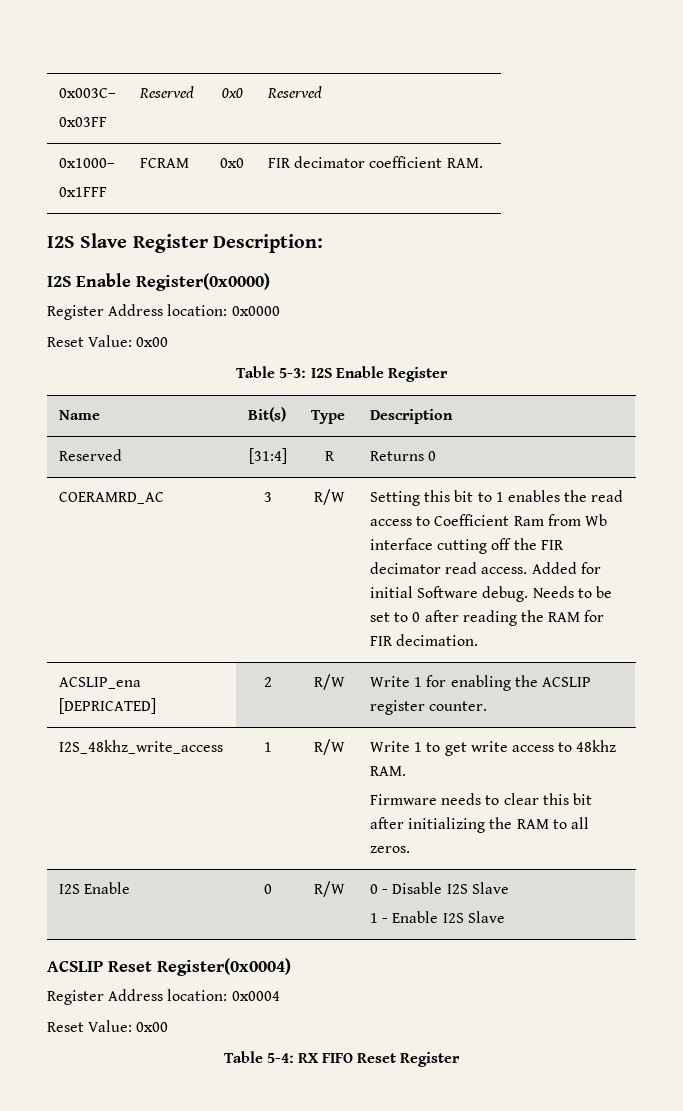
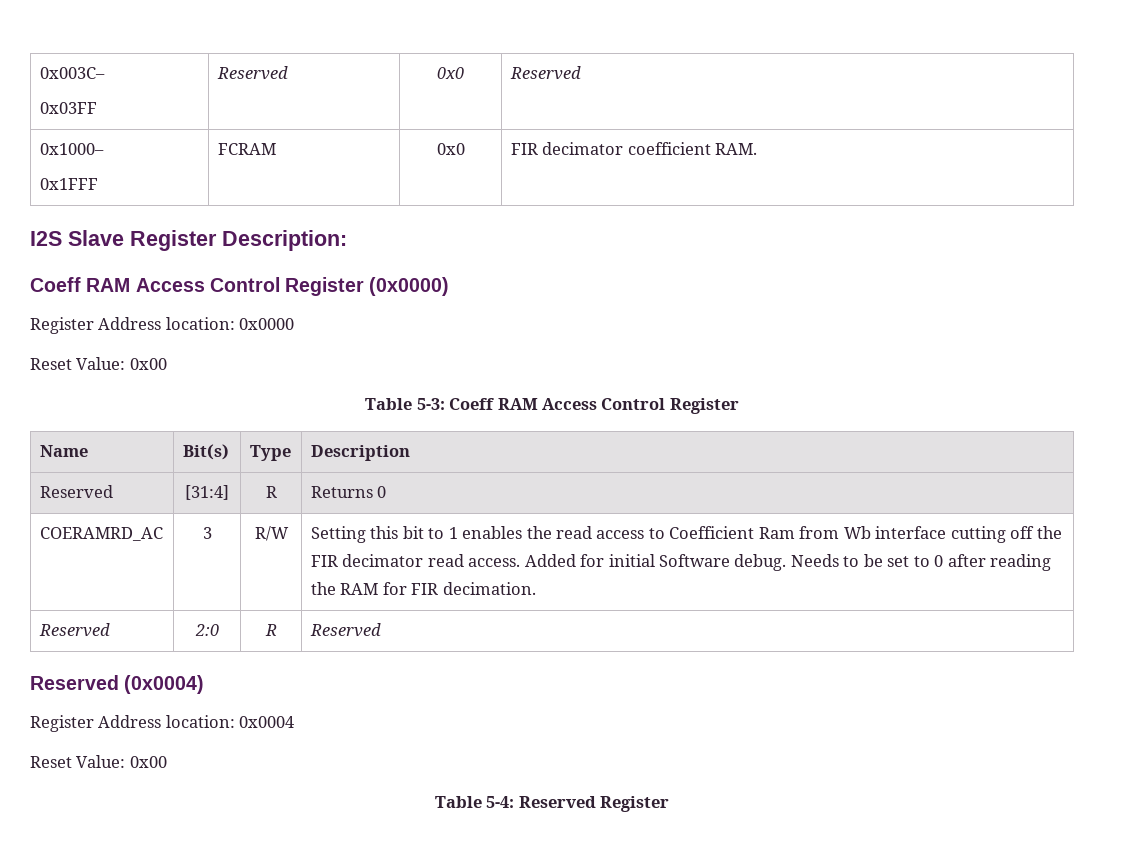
[47,273,270,291] I2S Enable Register(0x0000) -> [30,277,450,296] Coeff RAM Access Control Register (0x0000)
[310,366,384,378] I2S Enable -> [449,398,666,410] Coeff RAM Access Control
[58,677,141,689] [58,698,156,714] [264,677,272,687] [313,674,345,690] [369,675,591,691] [369,700,488,715] [58,740,223,754] [264,742,272,752] [313,739,345,755] [369,740,617,756] [369,766,406,776] [369,793,592,805] [369,817,589,833] [369,846,410,853] [58,882,131,894] [264,884,272,894] [313,881,345,897] [369,882,509,894] [369,911,505,923] [47,958,291,976] ACSLIP_ena [DEPRICATED] | 2 | R/W | Write 1 for enabling the ACSLIP register counter. // I2S_48khz_write_access | 1 | R/W | Write 1 to get write access to 48khz RAM. // Firmware needs to clear this bit after initializing the RAM to all zeros. // I2S Enable | 0 | R/W | 0 - Disable I2S Slave // 1 - Enable I2S Slave // ACSLIP Reset Register(0x0004) -> [38,623,110,637] [194,624,219,636] [264,624,277,636] [309,623,381,637] [30,675,205,694] Reserved | 2:0 | R | Reserved // Reserved (0x0004)
[297,1053,397,1063] RX FIFO Reset -> [518,796,596,808] Reserved

